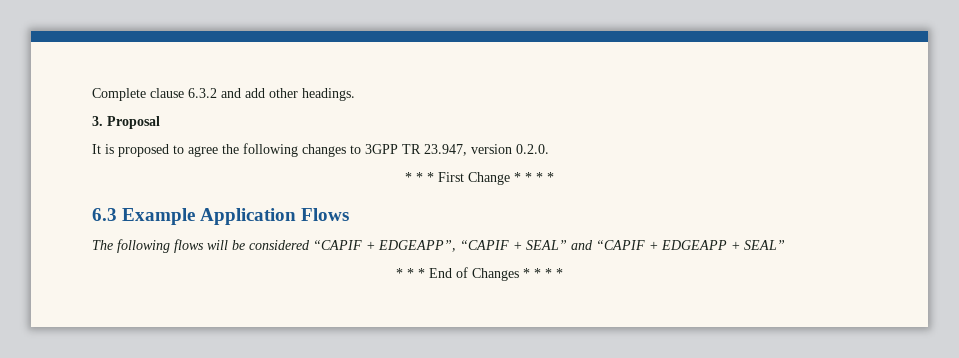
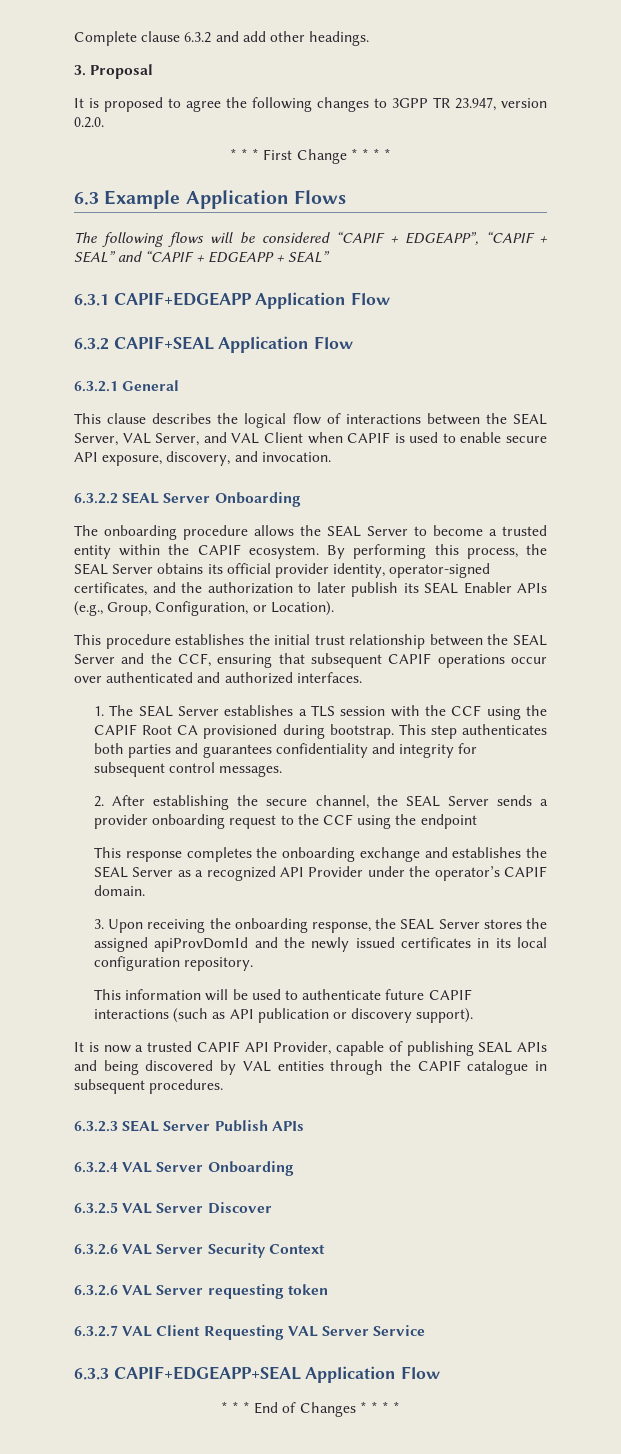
(785, 245) none -> [74,292,391,309] [74,336,354,353] [74,380,180,392] [74,413,547,428] [74,432,547,446] [74,451,331,466] [74,492,301,507] [74,525,547,540] [74,544,547,559] [74,563,491,578] [74,582,547,597] [74,601,334,616] [74,634,547,649] [74,653,547,668] [74,672,362,684] [94,705,547,720] [94,724,547,739] [94,743,478,758] [94,762,283,777] [94,795,549,810] [94,814,477,829] [94,847,548,862] [94,866,547,881] [94,885,146,896] [94,918,547,933] [94,937,548,952] [94,956,254,971] [94,989,472,1001] [94,1008,474,1023] [74,1041,547,1056] [74,1060,547,1075] [74,1079,224,1094] [74,1120,304,1132] [74,1161,294,1176] [74,1202,272,1214] [74,1243,325,1258] [74,1284,328,1299] [74,1325,426,1340] [74,1366,441,1383] // 6.3.1 CAPIF+EDGEAPP Application Flow // 6.3.2 CAPIF+SEAL Application Flow // 6.3.2.1 General // This clause describes the logical flow of interactions between the SEAL Server, VAL Server, and VAL Client when CAPIF is used to enable secure API exposure, discovery, and invocation. // 6.3.2.2 SEAL Server Onboarding // The onboarding procedure allows the SEAL Server to become a trusted entity within the CAPIF ecosystem. By performing this process, the SEAL Server obtains its official provider identity, operator-signed certificates, and the authorization to later publish its SEAL Enabler APIs (e.g., Group, Configuration, or Location). // This procedure establishes the initial trust relationship between the SEAL Server and the CCF, ensuring that subsequent CAPIF operations occur over authenticated and authorized interfaces. // 1. The SEAL Server establishes a TLS session with the CCF using the CAPIF Root CA provisioned during bootstrap. This step authenticates both parties and guarantees confidentiality and integrity for subsequent control messages. // 2. After establishing the secure channel, the SEAL Server sends a provider onboarding request to the CCF using the endpoint // This response completes the onboarding exchange and establishes the SEAL Server as a recognized API Provider under the operator’s CAPIF domain. // 3. Upon receiving the onboarding response, the SEAL Server stores the assigned apiProvDomId and the newly issued certificates in its local configuration repository. // This information will be used to authenticate future CAPIF interactions (such as API publication or discovery support). // It is now a trusted CAPIF API Provider, capable of publishing SEAL APIs and being discovered by VAL entities through the CAPIF catalogue in subsequent procedures. // 6.3.2.3 SEAL Server Publish APIs // 6.3.2.4 VAL Server Onboarding // 6.3.2.5 VAL Server Discover // 6.3.2.6 VAL Server Security Context // 6.3.2.6 VAL Server requesting token // 6.3.2.7 VAL Client Requesting VAL Server Service // 6.3.3 CAPIF+EDGEAPP+SEAL Application Flow

